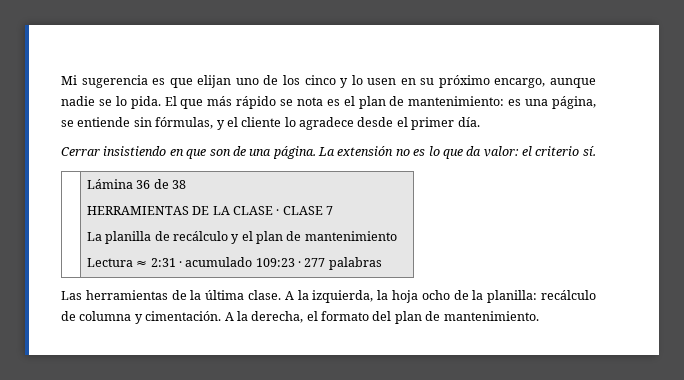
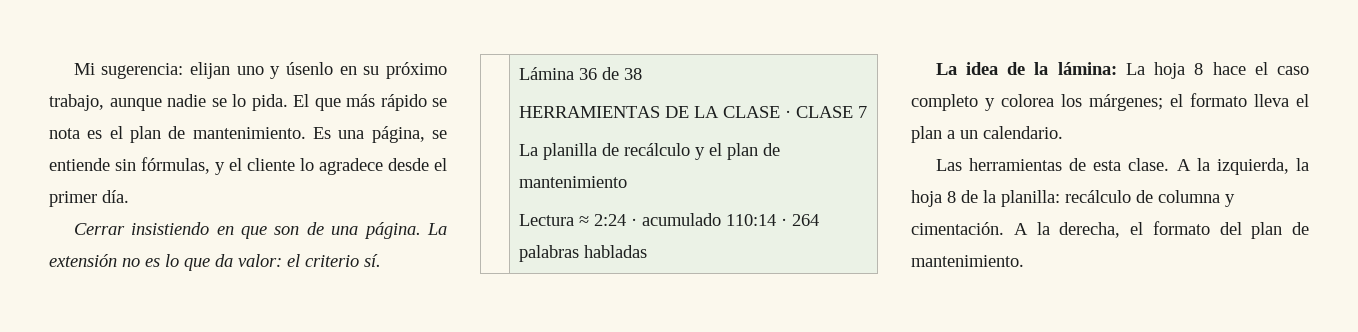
[81,75,397,88] sugerencia es que elijan uno de los cinco y lo usen -> [101,62,334,79] sugerencia: elijan uno y úsenlo
[494,78,546,88] encargo, -> [49,94,104,111] trabajo,
[408,96,522,106] mantenimiento: es -> [192,127,331,139] mantenimiento. Es
[150,258,176,267] 2:31 -> [594,214,627,226] 2:24
[255,257,382,270] 109:23 · 277 palabras -> [726,214,820,226] [519,245,648,262] [935,62,1309,79] [911,93,1309,111] [911,126,1063,143] 110:14 · 264 palabras habladas // La idea de la lámina: La hoja 8 hace el caso completo y colorea los márgenes; el formato lleva el plan a un calendario.
[190,290,245,300] la última -> [1093,160,1122,171] esta
[421,290,450,300] ocho -> [947,191,956,203] 8

